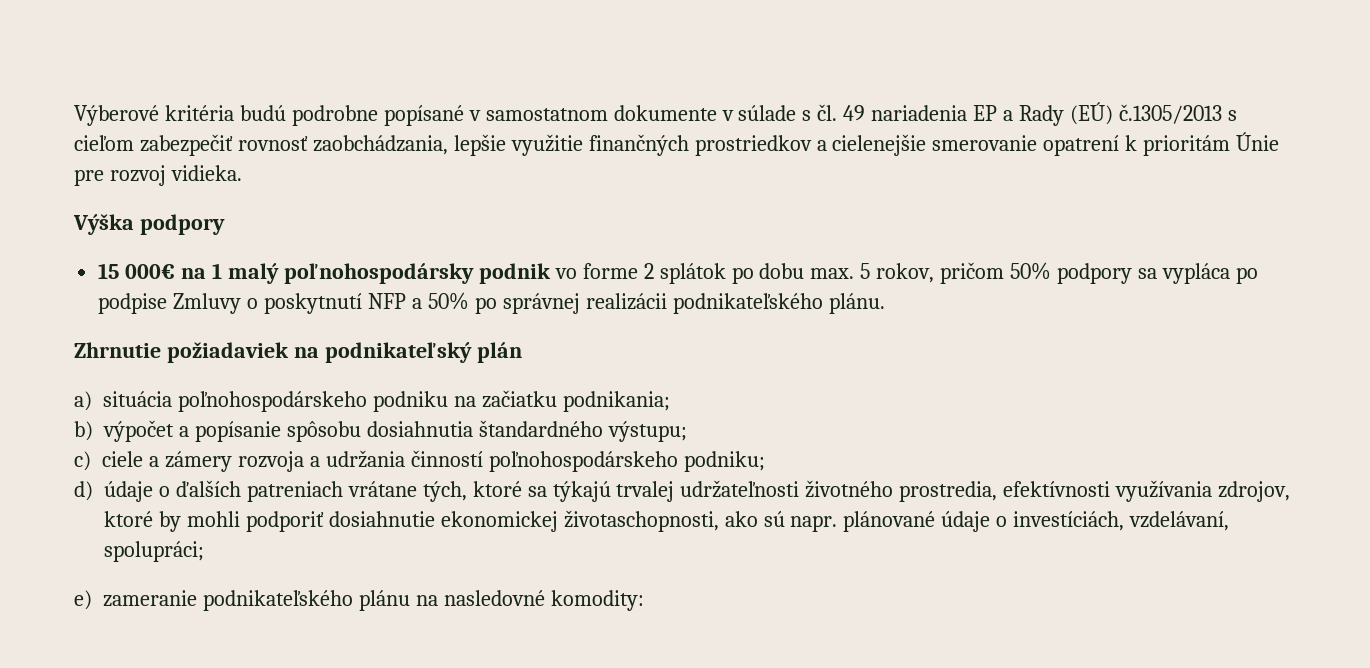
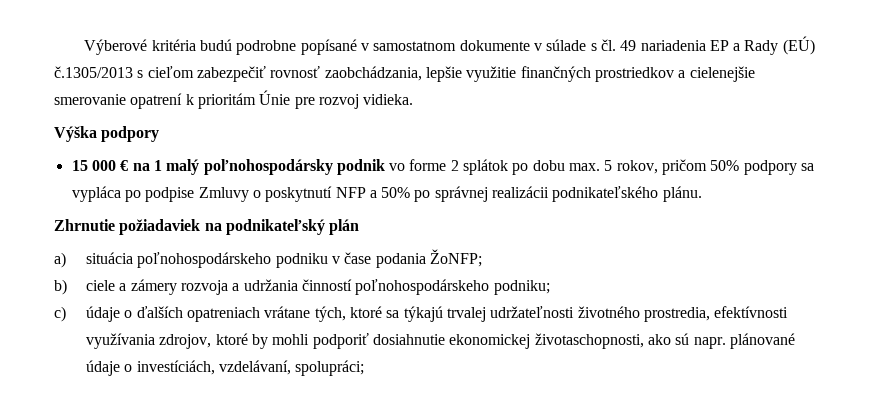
[125,264,176,279] 000€ -> [91,160,129,171] 000 €
[453,390,670,412] [74,420,687,442] [74,451,91,471] na začiatku podnikania; // b) výpočet a popísanie spôsobu dosiahnutia štandardného výstupu; // c) -> [331,249,482,268] [54,279,67,295] v čase podania ŽoNFP; // b)
[74,481,93,501] d) -> [54,306,66,322] c)
[246,481,343,502] patreniach -> [186,307,260,322] opatreniach
[74,590,644,611] // e) zameranie podnikateľského plánu na nasledovné komodity: -> (365, 368) none

